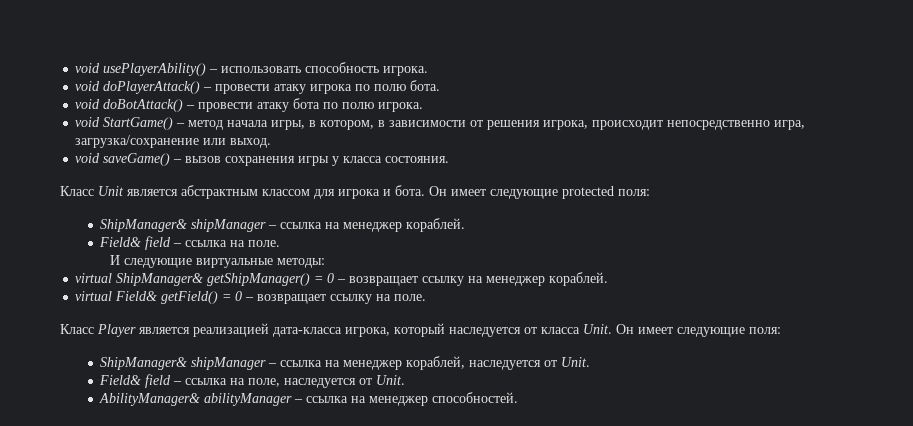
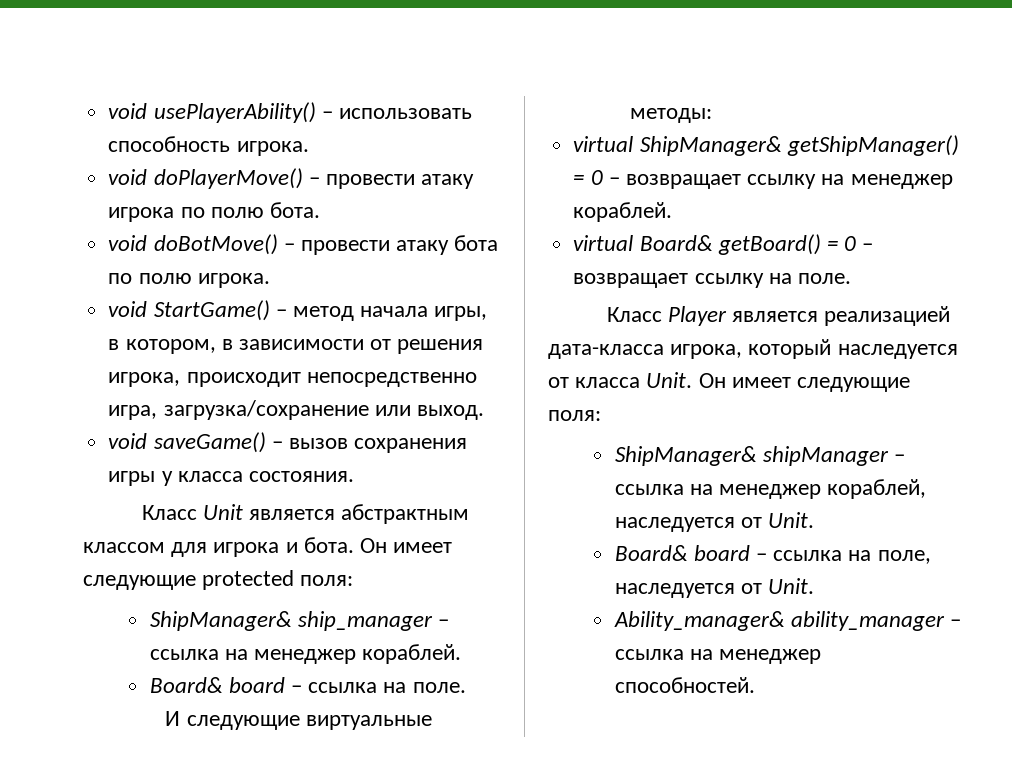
[103,81,201,94] doPlayerAttack() -> [153,168,303,189] doPlayerMove()
[103,99,184,112] doBotAttack() -> [153,234,278,255] doBotMove()
[191,219,267,232] shipManager -> [297,611,433,631] ship_manager
[99,236,172,250] Field& field -> [149,677,285,693] Board& board
[115,291,219,304] Field& getField() -> [639,234,821,255] Board& getBoard()
[99,374,172,388] Field& field -> [614,545,750,561] Board& board
[99,393,293,406] AbilityManager& abilityManager -> [613,611,945,631] Ability_manager& ability_manager

